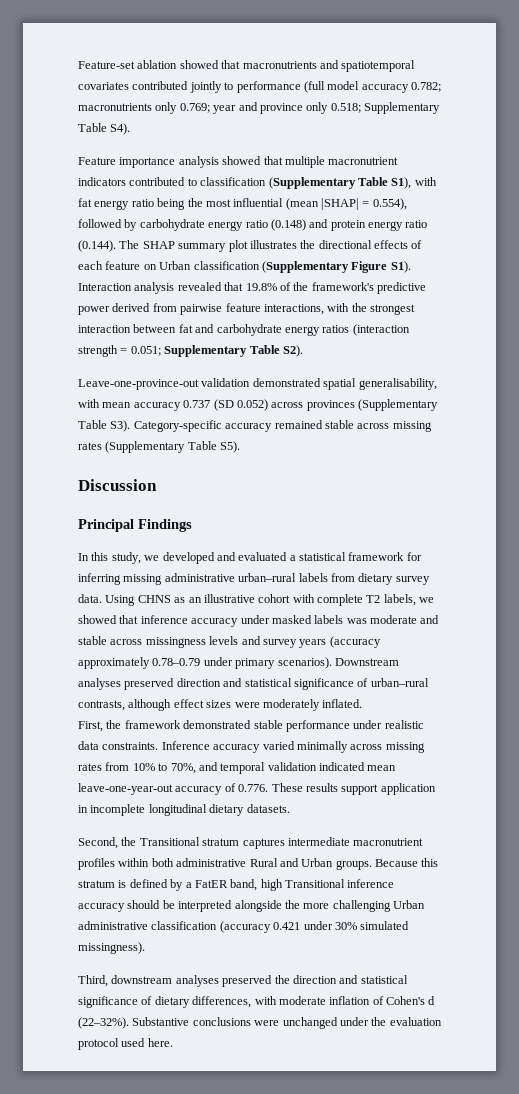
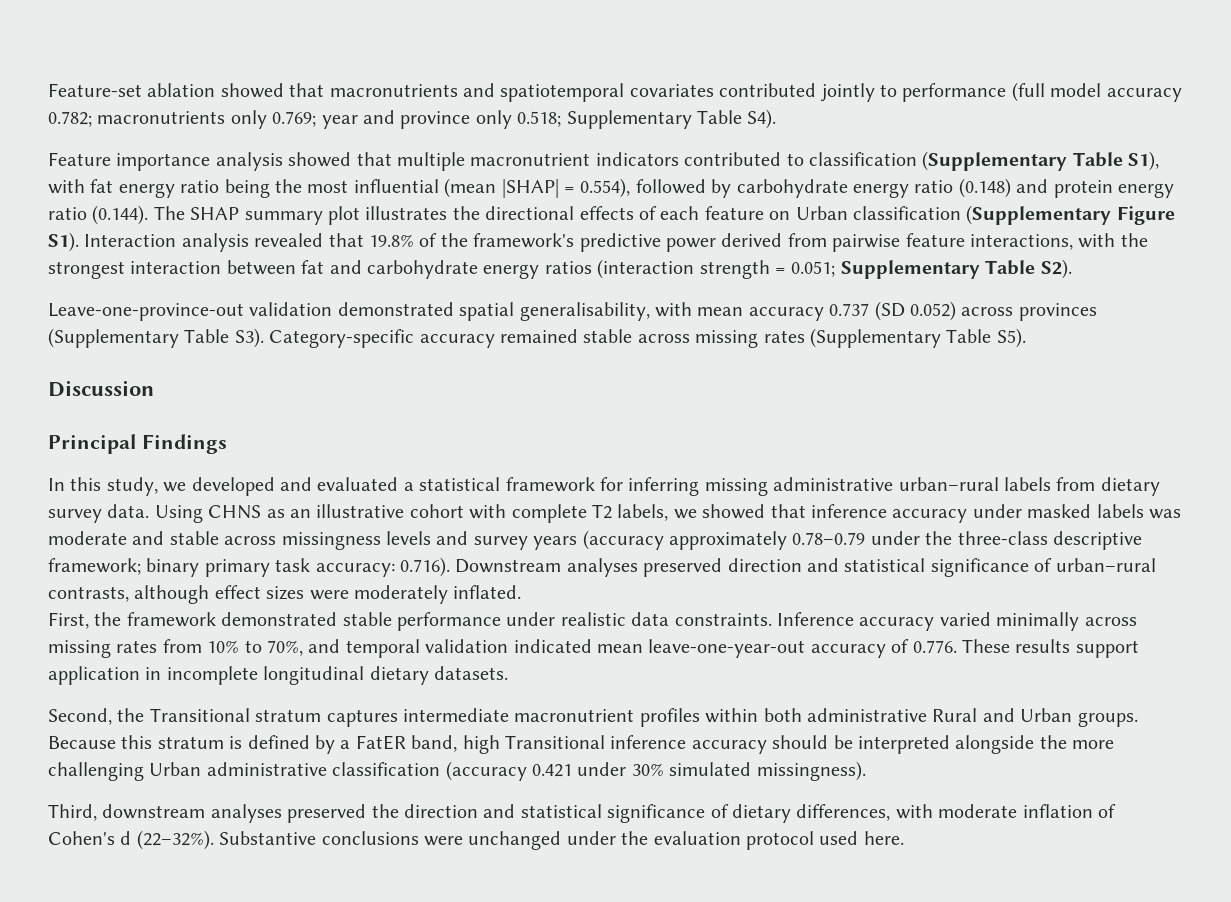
[235,657,332,669] primary scenarios). -> [925,531,1142,550] [48,557,450,577] the three-class descriptive framework; binary primary task accuracy: 0.716).

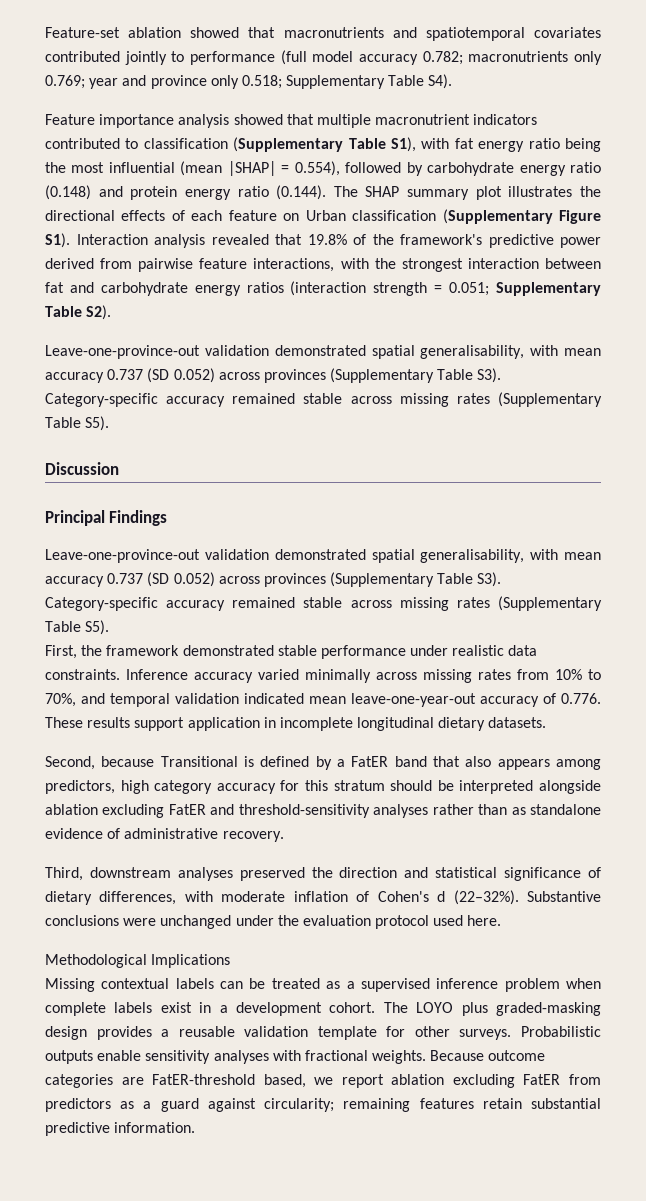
[48,477,1160,496] [48,504,1181,523] [48,530,1142,550] [48,557,1156,577] [48,585,522,604] In this study, we developed and evaluated a statistical framework for inferring missing administrative urban–rural labels from dietary survey data. Using CHNS as an illustrative cohort with complete T2 labels, we showed that inference accuracy under masked labels was moderate and stable across missingness levels and survey years (accuracy approximately 0.78–0.79 under the three-class descriptive framework; binary primary task accuracy: 0.716). Downstream analyses preserved direction and statistical significance of urban–rural contrasts, although effect sizes were moderately inflated. -> [45,549,601,563] [45,572,502,587] [45,596,602,611] [45,620,110,635] Leave-one-province-out validation demonstrated spatial generalisability, with mean accuracy 0.737 (SD 0.052) across provinces (Supplementary Table S3). Category-specific accuracy remained stable across missing rates (Supplementary Table S5).
[117,708,1138,727] [48,735,224,749] the Transitional stratum captures intermediate macronutrient profiles within both administrative Rural and Urban groups. Because this stratum -> [101,756,238,767] because Transitional
[411,735,1115,754] [48,761,866,781] band, high Transitional inference accuracy should be interpreted alongside the more challenging Urban administrative classification (accuracy 0.421 under 30% simulated missingness). -> [394,756,601,770] [45,780,602,794] [45,804,602,818] [45,828,284,842] band that also appears among predictors, high category accuracy for this stratum should be interpreted alongside ablation excluding FatER and threshold-sensitivity analyses rather than as standalone evidence of administrative recovery.
(904, 838) none -> [45,954,231,968] [45,978,602,992] [45,1002,601,1016] [45,1026,601,1040] [45,1050,546,1064] [45,1074,601,1088] [45,1098,601,1112] [45,1122,196,1136] // Methodological Implications // Missing contextual labels can be treated as a supervised inference problem when complete labels exist in a development cohort. The LOYO plus graded-masking design provides a reusable validation template for other surveys. Probabilistic outputs enable sensitivity analyses with fractional weights. Because outcome categories are FatER-threshold based, we report ablation excluding FatER from predictors as a guard against circularity; remaining features retain substantial predictive information.

